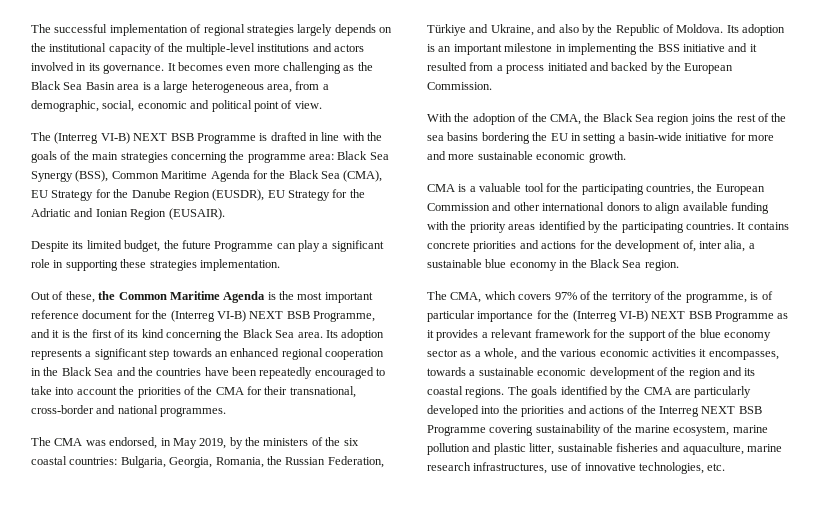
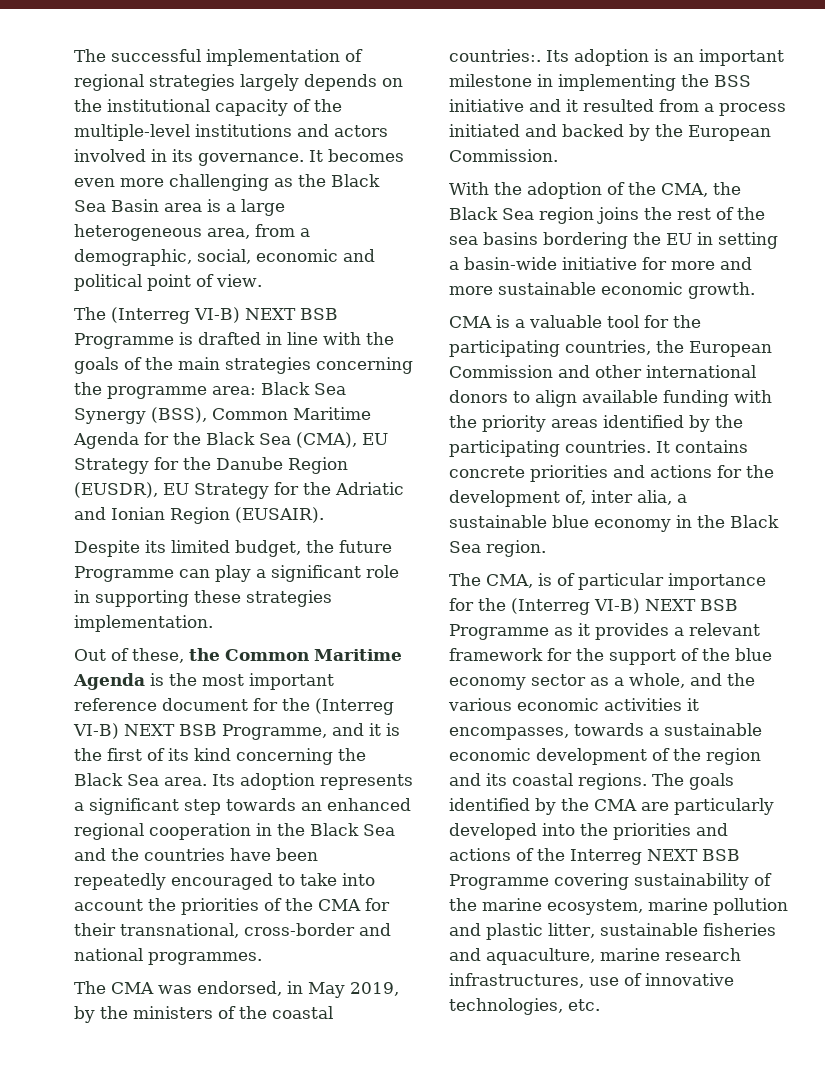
[343,438,359,446] [31,456,384,468] [427,24,724,36] six coastal countries: Bulgaria, Georgia, Romania, the Russian Federation, Türkiye and Ukraine, and also by the Republic of Moldova. -> [272,1006,333,1019] [449,49,541,62] coastal countries:.
[484,291,747,303] which covers 97% of the territory of the programme, -> (533, 581) none

